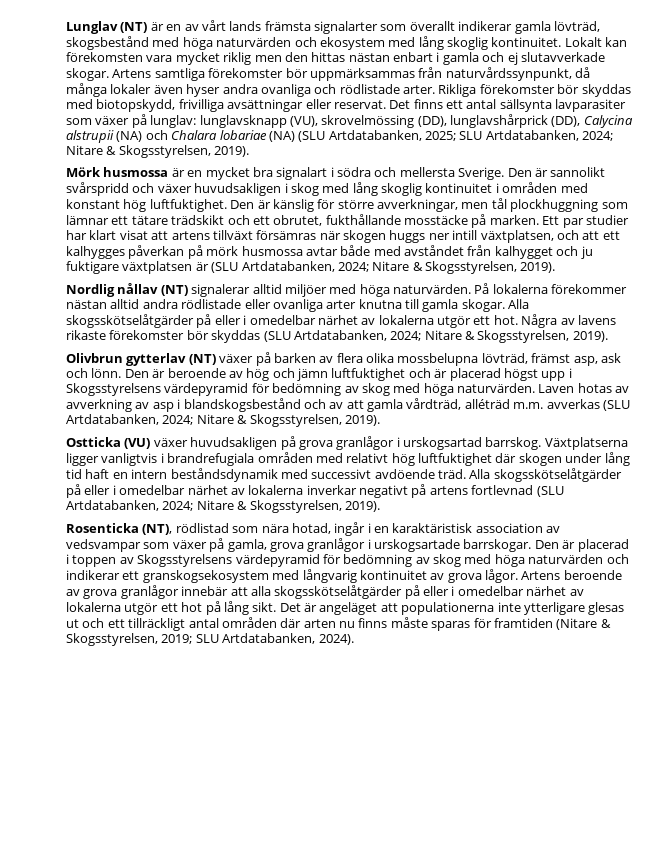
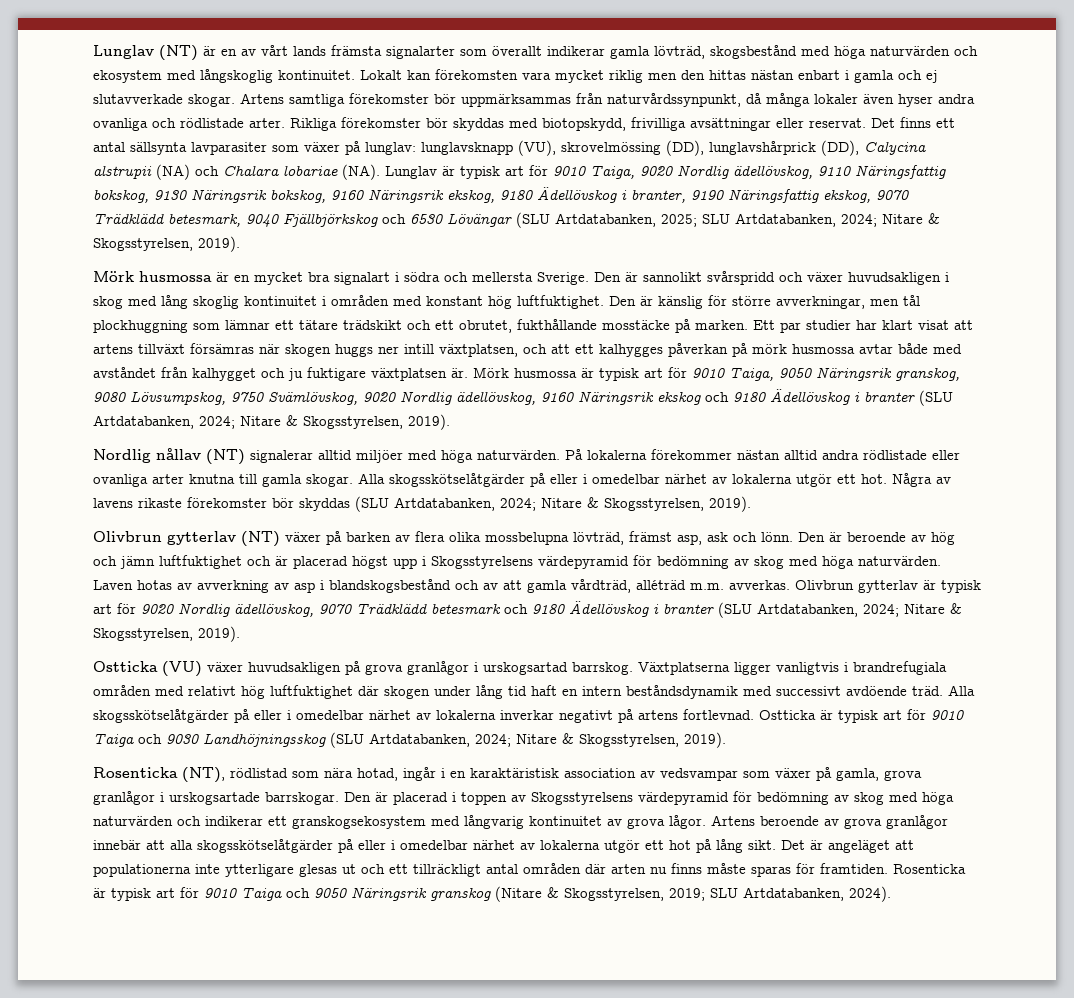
[418,36,488,50] lång skoglig -> [200,69,273,83] långskoglig
[268,131,295,142] (NA) -> [342,164,946,180] [93,187,909,203] [93,213,512,227] (NA). Lunglav är typisk art för 9010 Taiga, 9020 Nordlig ädellövskog, 9110 Näringsfattig bokskog, 9130 Näringsrik bokskog, 9160 Näringsrik ekskog, 9180 Ädellövskog i branter, 9190 Näringsfattig ekskog, 9070 Trädklädd betesmark, 9040 Fjällbjörkskog och 6530 Lövängar
[195,262,209,271] är -> [451,367,960,381] [93,389,915,405] är. Mörk husmossa är typisk art för 9010 Taiga, 9050 Näringsrik granskog, 9080 Lövsumpskog, 9750 Svämlövskog, 9020 Nordlig ädellövskog, 9160 Näringsrik ekskog och 9180 Ädellövskog i branter
[546,399,600,409] avverkas -> [729,580,981,593] [93,601,714,617] avverkas. Olivbrun gytterlav är typisk art för 9020 Nordlig ädellövskog, 9070 Trädklädd betesmark och 9180 Ädellövskog i branter
[471,485,534,495] fortlevnad -> [683,709,964,723] [93,733,326,747] fortlevnad. Ostticka är typisk art för 9010 Taiga och 9030 Landhöjningsskog
[493,618,553,628] framtiden -> [820,863,966,874] [93,887,491,901] framtiden. Rosenticka är typisk art för 9010 Taiga och 9050 Näringsrik granskog

